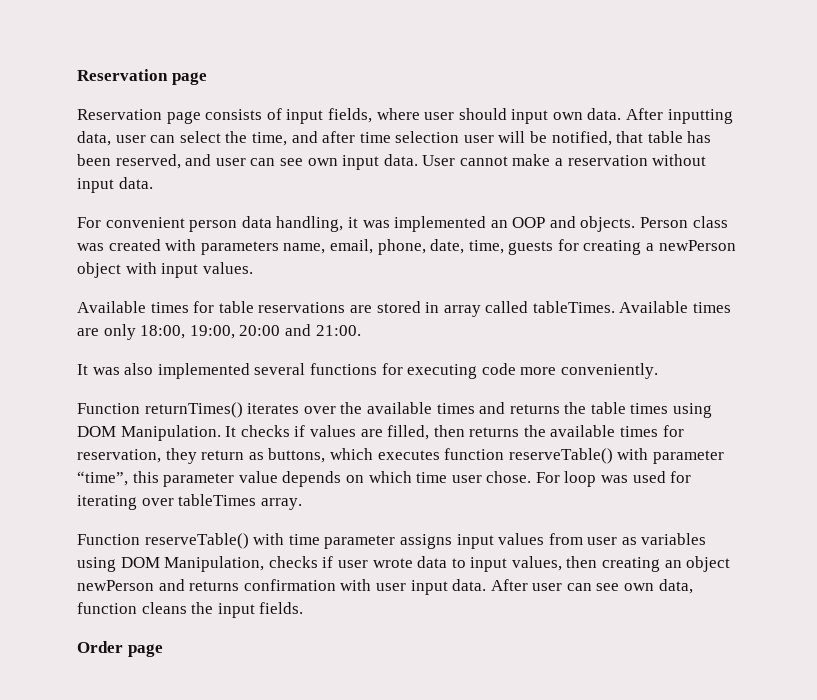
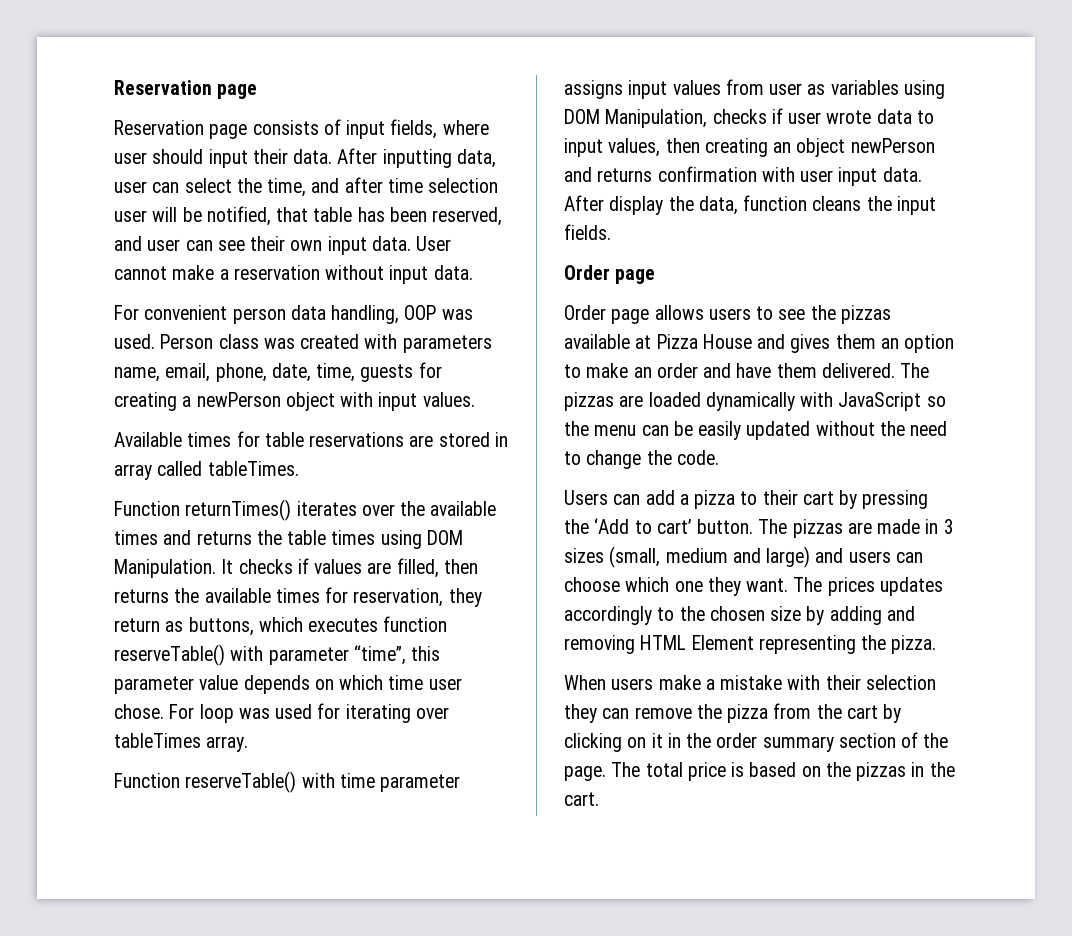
[552,112,583,120] own -> [252,149,288,164] their
(303, 162) none -> [250,236,286,251] their
[347,216,636,232] it was implemented an OOP and objects. -> [404,305,473,320] [114,334,155,349] OOP was used.
[619,301,732,313] [77,324,361,340] [77,363,658,379] Available times are only 18:00, 19:00, 20:00 and 21:00. // It was also implemented several functions for executing code more conveniently. -> (299, 468) none
[532,583,655,591] user can see own -> [609,196,694,215] display the
(163, 650) none -> [564,305,891,324] [564,334,955,353] [564,363,930,378] [564,392,946,411] [564,421,948,440] [564,450,719,469] [564,490,929,509] [564,518,954,538] [564,546,923,568] [564,577,943,596] [564,606,915,625] [564,635,937,654] [564,675,936,690] [564,703,902,723] [564,732,949,752] [564,762,955,781] [564,792,599,806] // Order page allows users to see the pizzas available at Pizza House and gives them an option to make an order and have them delivered. The pizzas are loaded dynamically with JavaScript so the menu can be easily updated without the need to change the code. // Users can add a pizza to their cart by pressing the ‘Add to cart’ button. The pizzas are made in 3 sizes (small, medium and large) and users can choose which one they want. The prices updates accordingly to the chosen size by adding and removing HTML Element representing the pizza. // When users make a mistake with their selection they can remove the pizza from the cart by clicking on it in the order summary section of the page. The total price is based on the pizzas in the cart.

